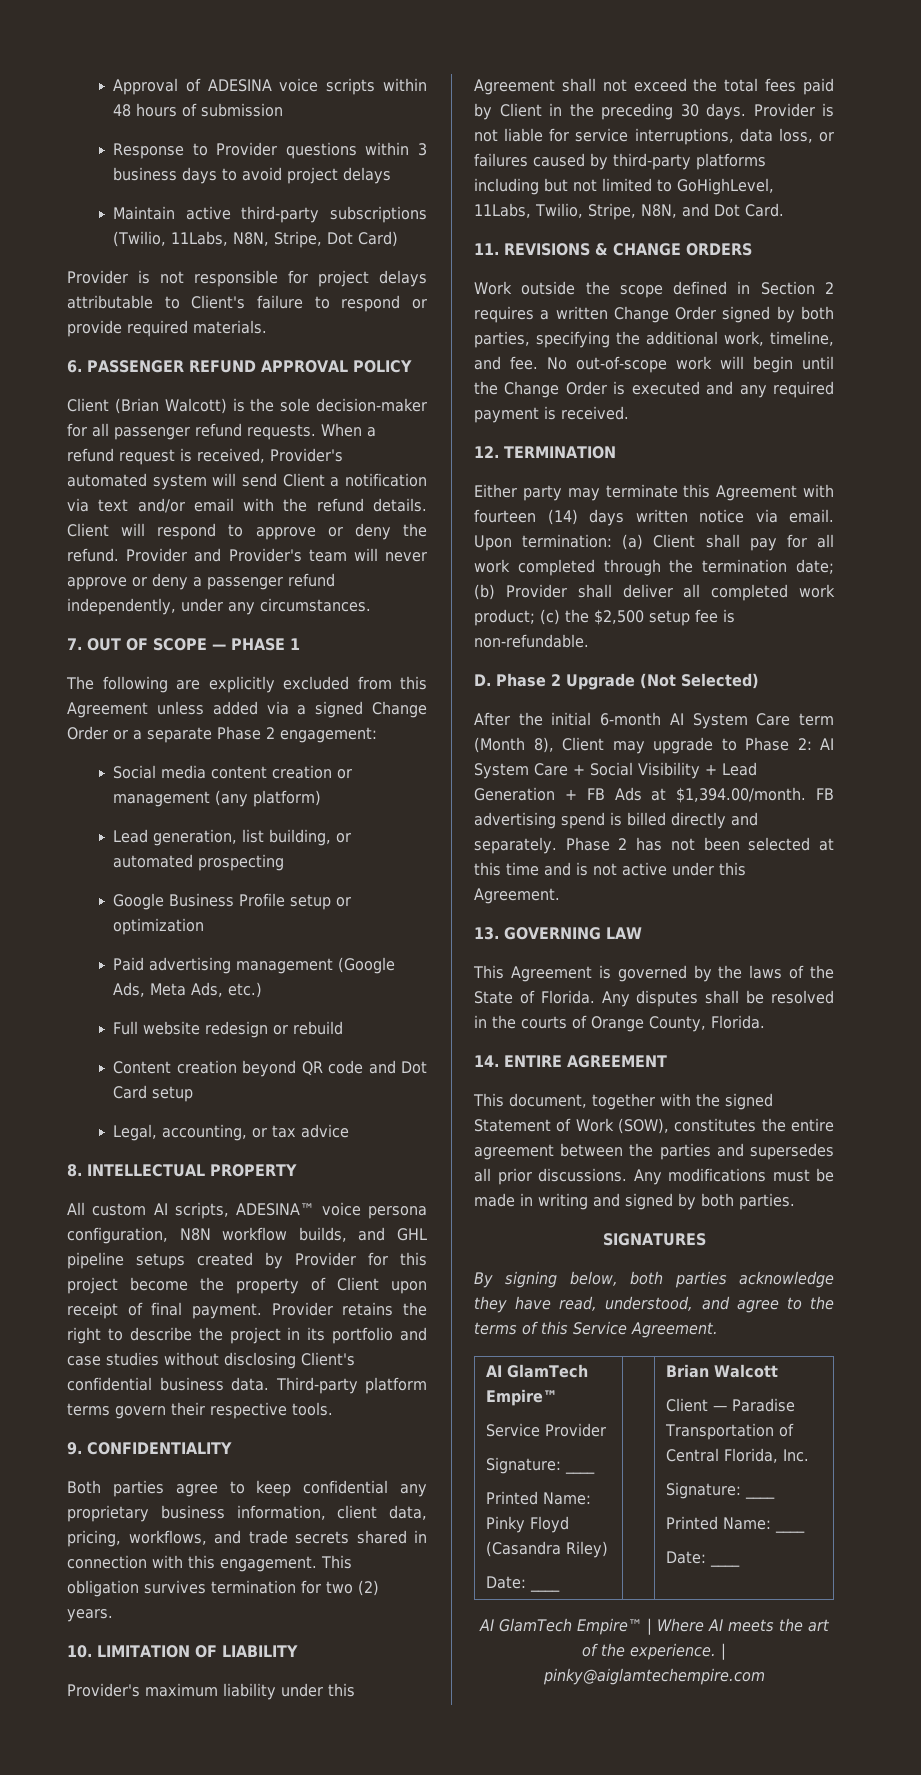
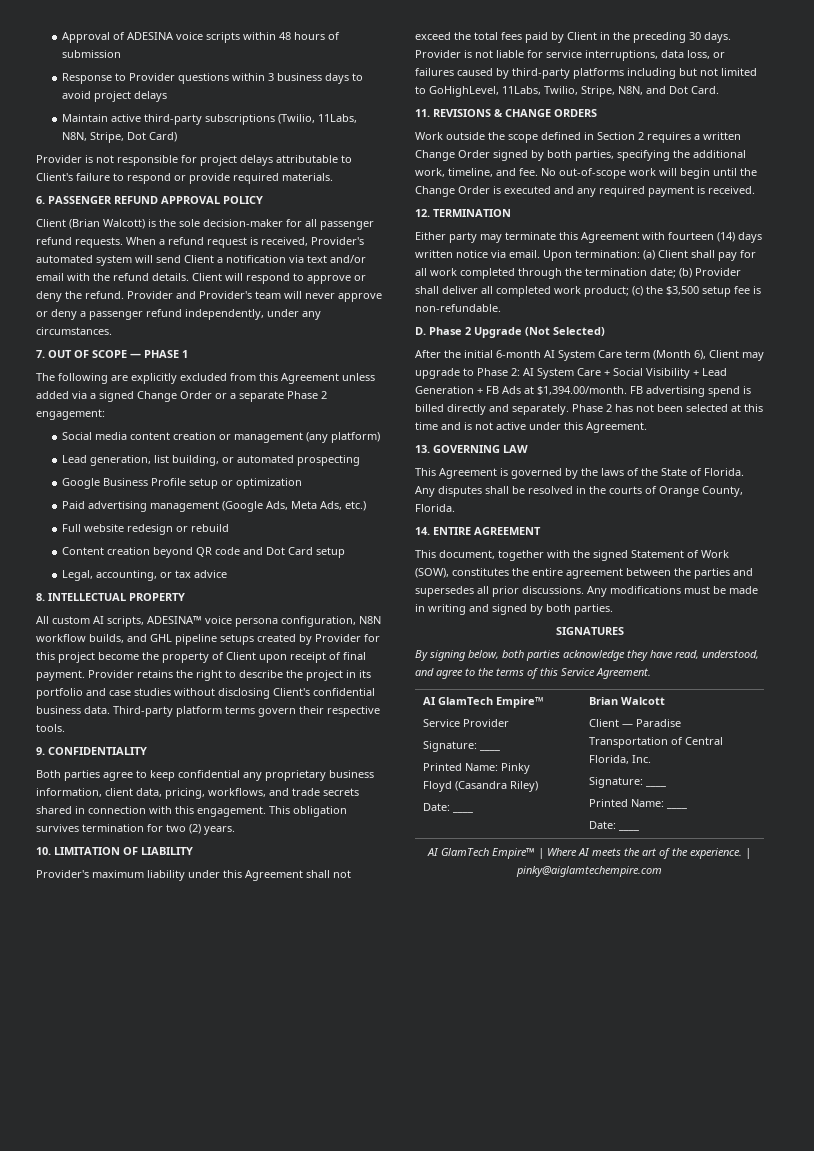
[594,609,644,625] $2,500 -> [666,286,699,295] $3,500
[533,737,554,753] 8), -> [694,350,706,360] 6),

